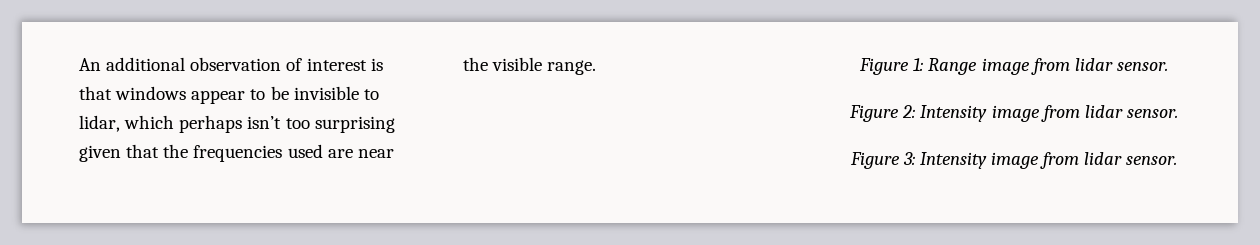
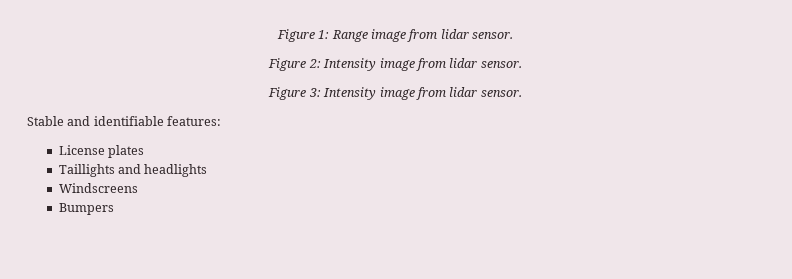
[79,57,383,71] [79,86,379,104] [79,115,395,133] [79,144,394,162] [463,57,597,75] An additional observation of interest is that windows appear to be invisible to lidar, which perhaps isn’t too surprising given that the frequencies used are near the visible range. // -> (276, 35) none
(1178, 160) none -> [27,116,222,126] [58,145,145,158] [58,164,208,177] [58,183,138,193] [58,203,114,215] // Stable and identifiable features: // License plates // Taillights and headlights // Windscreens // Bumpers

